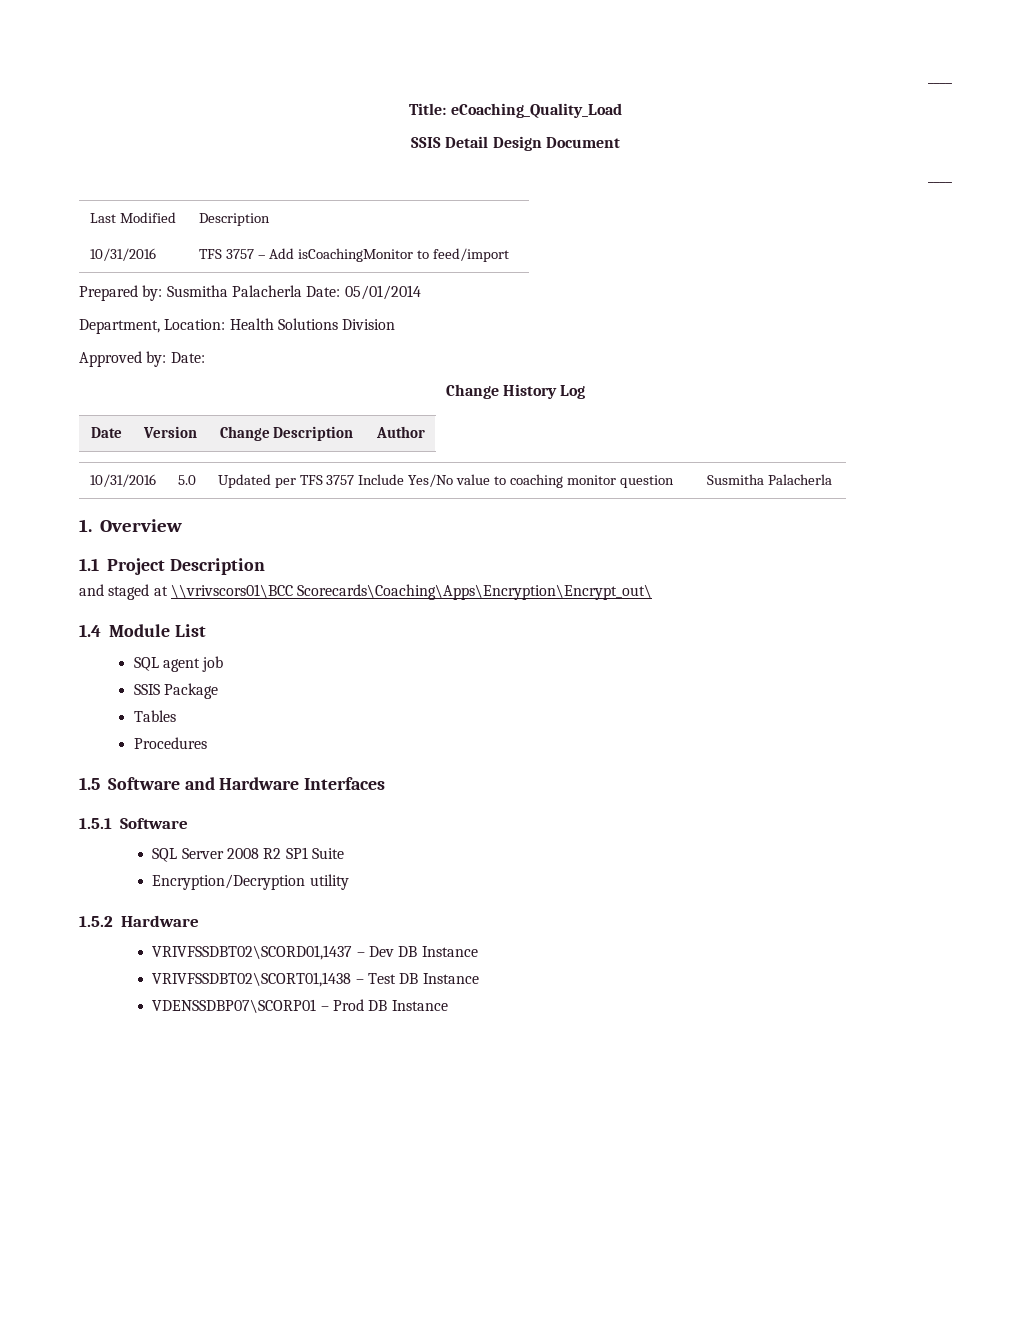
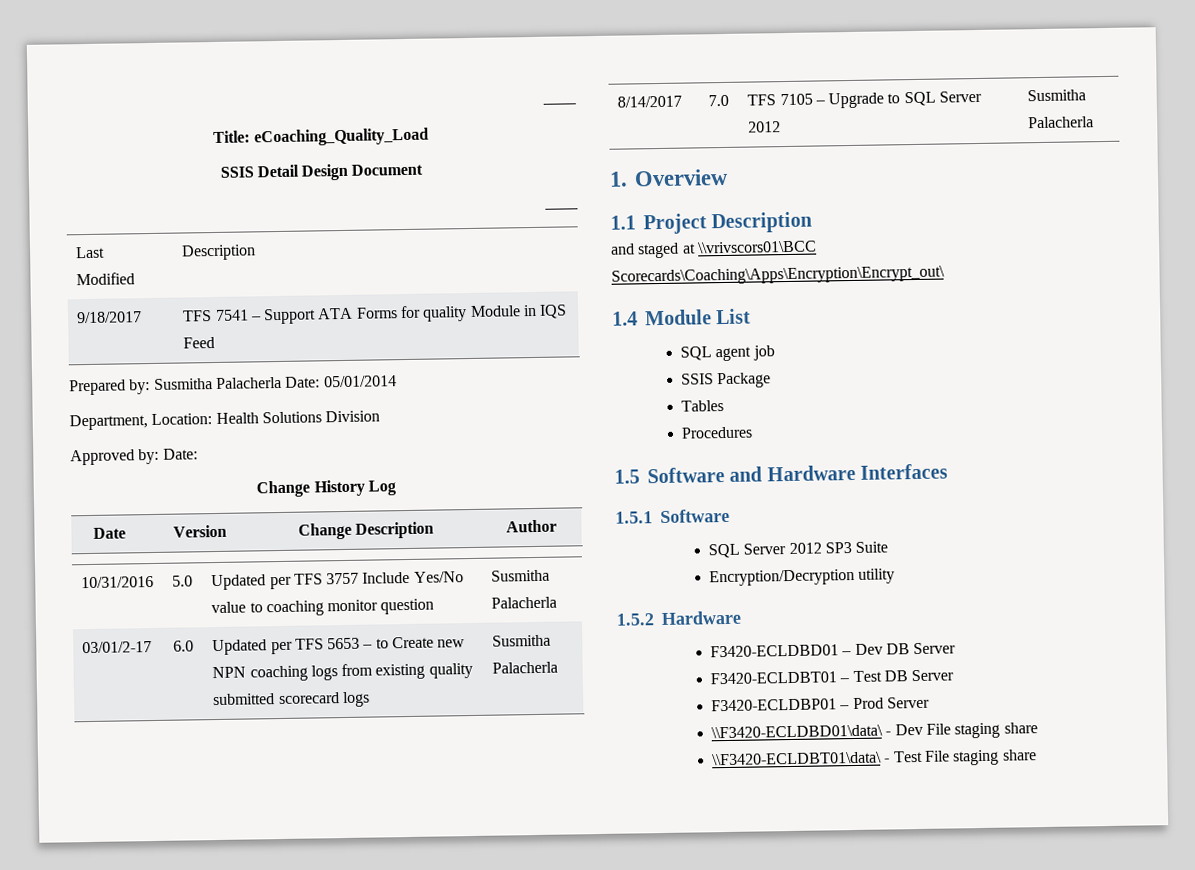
[89,248,156,261] [198,248,510,262] 10/31/2016 | TFS 3757 – Add isCoachingMonitor to feed/import -> [77,311,143,324] [182,304,568,325] [183,336,216,349] 9/18/2017 | TFS 7541 – Support ATA Forms for quality Module in IQS Feed
(832, 479) none -> [82,641,153,654] [173,640,195,652] [212,636,466,656] [212,662,473,682] [213,691,370,708] [492,634,552,647] [492,661,559,674] [617,95,683,108] [708,94,730,107] [747,90,983,109] [748,121,782,133] [1027,89,1087,102] [1028,116,1095,129] // 03/01/2-17 | 6.0 | Updated per TFS 5653 – to Create new NPN coaching logs from existing quality submitted scorecard logs | Susmitha Palacherla // 8/14/2017 | 7.0 | TFS 7105 – Upgrade to SQL Server 2012 | Susmitha Palacherla
[227,847,308,859] 2008 R2 SP1 -> [788,542,853,555] 2012 SP3
[152,945,353,960] VRIVFSSDBT02\SCORD01,1437 -> [710,644,840,658] F3420-ECLDBD01
[421,946,478,957] [152,972,352,987] Instance // VRIVFSSDBT02\SCORT01,1438 -> [913,642,957,655] [710,671,838,685] Server // F3420-ECLDBT01
[422,973,479,984] [152,999,448,1013] Instance // VDENSSDBP07\SCORP01 – Prod DB Instance -> [911,669,955,682] [711,696,931,712] [711,722,1038,739] [712,749,1037,766] Server // F3420-ECLDBP01 – Prod Server // \\F3420-ECLDBD01\data\ - Dev File staging share // \\F3420-ECLDBT01\data\ - Test File staging share

